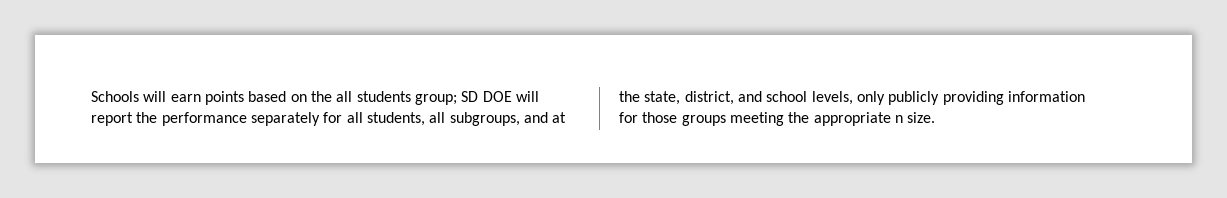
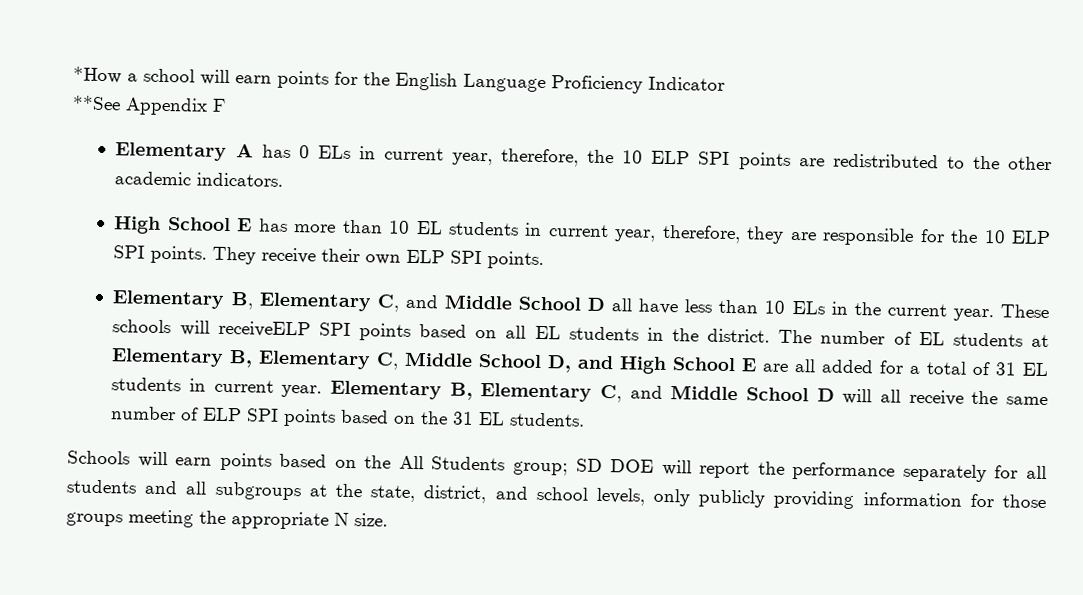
(91, 96) none -> [73,66,725,94] [72,95,226,116] [115,142,1052,171] [114,171,284,187] [113,216,1052,246] [113,245,545,270] [112,290,1049,322] [112,319,1049,348] [111,348,1049,377] [111,377,1049,406] [111,406,586,427] *How a school will earn points for the English Language Proficiency Indicator // **See Appendix F // Elementary A has 0 ELs in current year, therefore, the 10 ELP SPI points are redistributed to the other academic indicators. // High School E has more than 10 EL students in current year, therefore, they are responsible for the 10 ELP SPI points. They receive their own ELP SPI points. // Elementary B, Elementary C, and Middle School D all have less than 10 ELs in the current year. These schools will receiveELP SPI points based on all EL students in the district. The number of EL students at Elementary B, Elementary C, Middle School D, and High School E are all added for a total of 31 EL students in current year. Elementary B, Elementary C, and Middle School D will all receive the same number of ELP SPI points based on the 31 EL students. //
[336,91,411,102] all students -> [398,455,506,471] All Students
[366,112,548,126] students, all subgroups, and -> [66,479,302,501] students and all subgroups
[894,115,903,123] n -> [334,512,349,526] N

